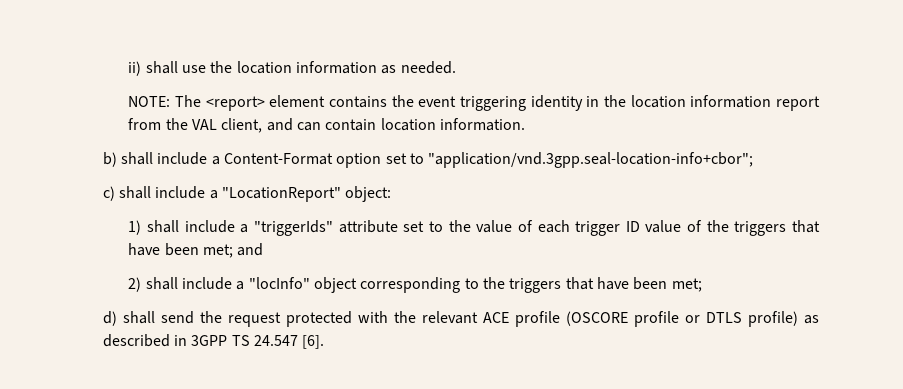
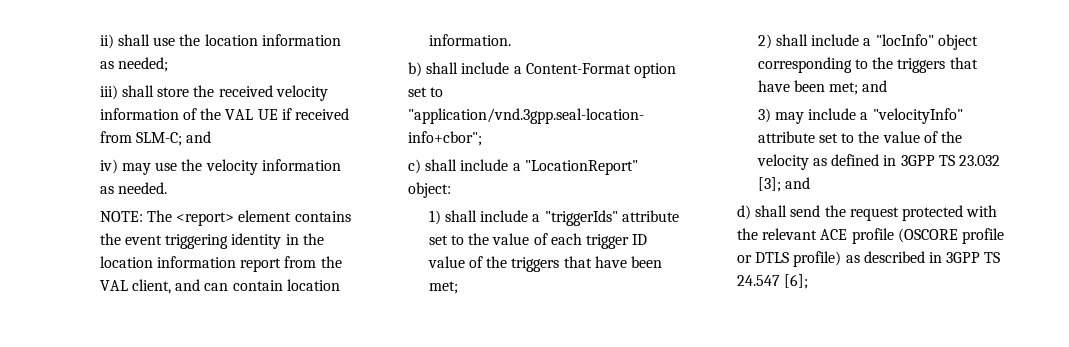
(397, 69) none -> [118,57,169,72] [99,85,328,101] [99,108,350,120] [99,131,212,146] [99,159,341,175] [99,186,114,194] needed; // iii) shall store the received velocity information of the VAL UE if received from SLM-C; and // iv) may use the velocity information as
[237,243,264,256] and -> (458, 287) none
(702, 285) none -> [862,80,888,92] [757,108,963,124] [757,131,963,143] [756,154,1001,170] [757,177,811,192] and // 3) may include a "velocityInfo" attribute set to the value of the velocity as defined in 3GPP TS 23.032 [3]; and
[302,335,325,349] [6]. -> [784,274,809,289] [6];

